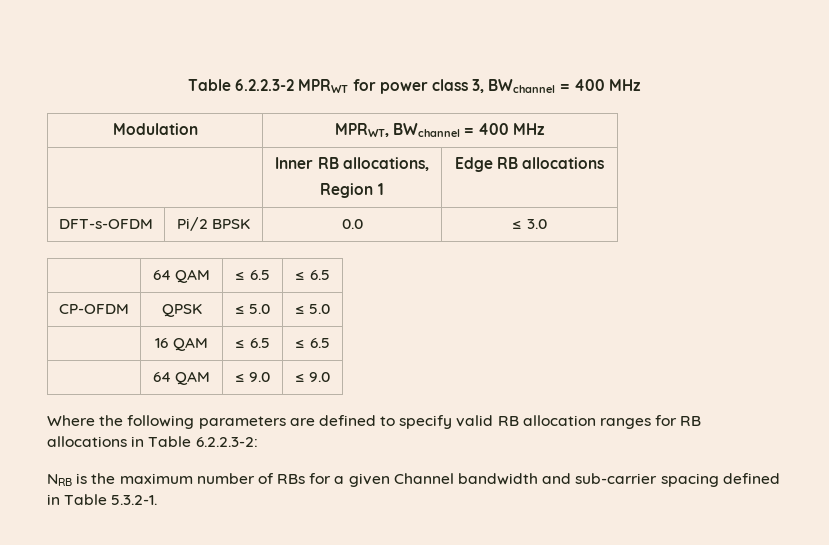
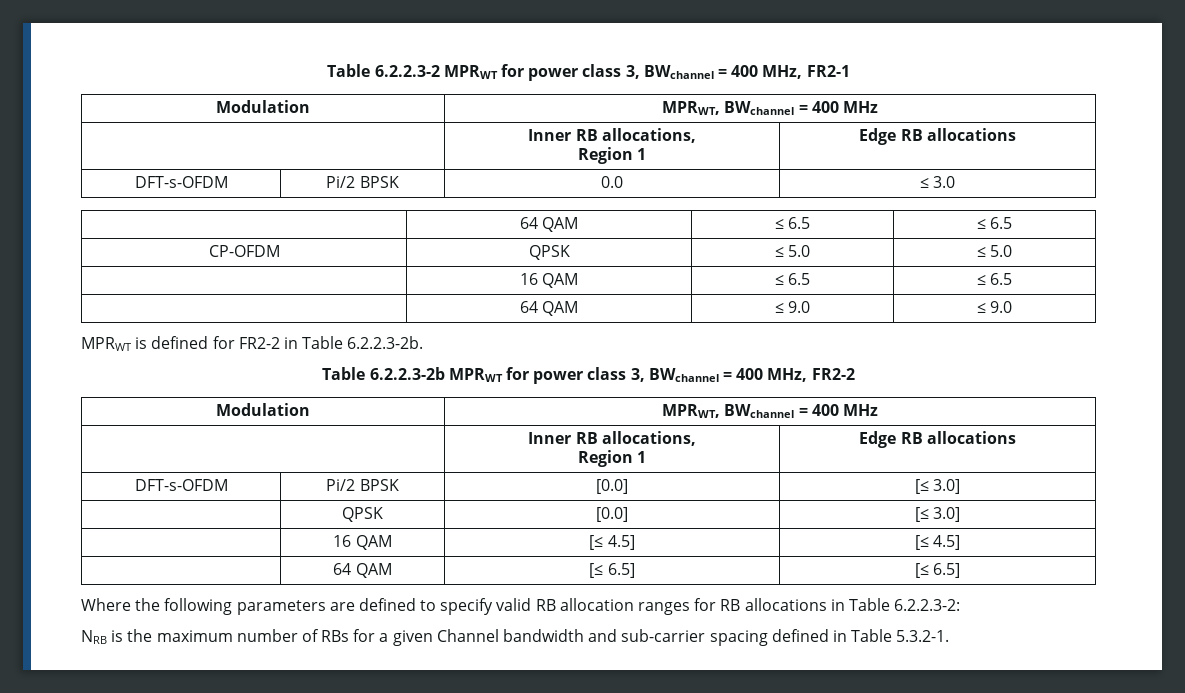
[608,79,641,91] MHz -> [762,65,850,79] MHz, FR2-1
(331, 377) none -> [81,336,424,351] [322,367,855,384] [216,403,310,416] [662,404,878,418] [528,431,696,446] [577,450,647,467] [859,431,1016,448] [134,479,228,491] [326,479,399,491] [596,479,628,494] [914,479,961,494] [342,507,383,522] [596,507,628,522] [914,507,961,522] [333,535,392,550] [589,535,635,550] [914,535,961,550] [333,563,392,578] [589,563,635,578] [914,563,961,578] // MPRWT is defined for FR2-2 in Table 6.2.2.3-2b. // Table 6.2.2.3-2b MPRWT for power class 3, BWchannel = 400 MHz, FR2-2 // Modulation | MPRWT, BWchannel = 400 MHz // | Inner RB allocations, // Region 1 | Edge RB allocations // DFT-s-OFDM | Pi/2 BPSK | [0.0] | [≤ 3.0] // | QPSK | [0.0] | [≤ 3.0] // | 16 QAM | [≤ 4.5] | [≤ 4.5] // | 64 QAM | [≤ 6.5] | [≤ 6.5]

